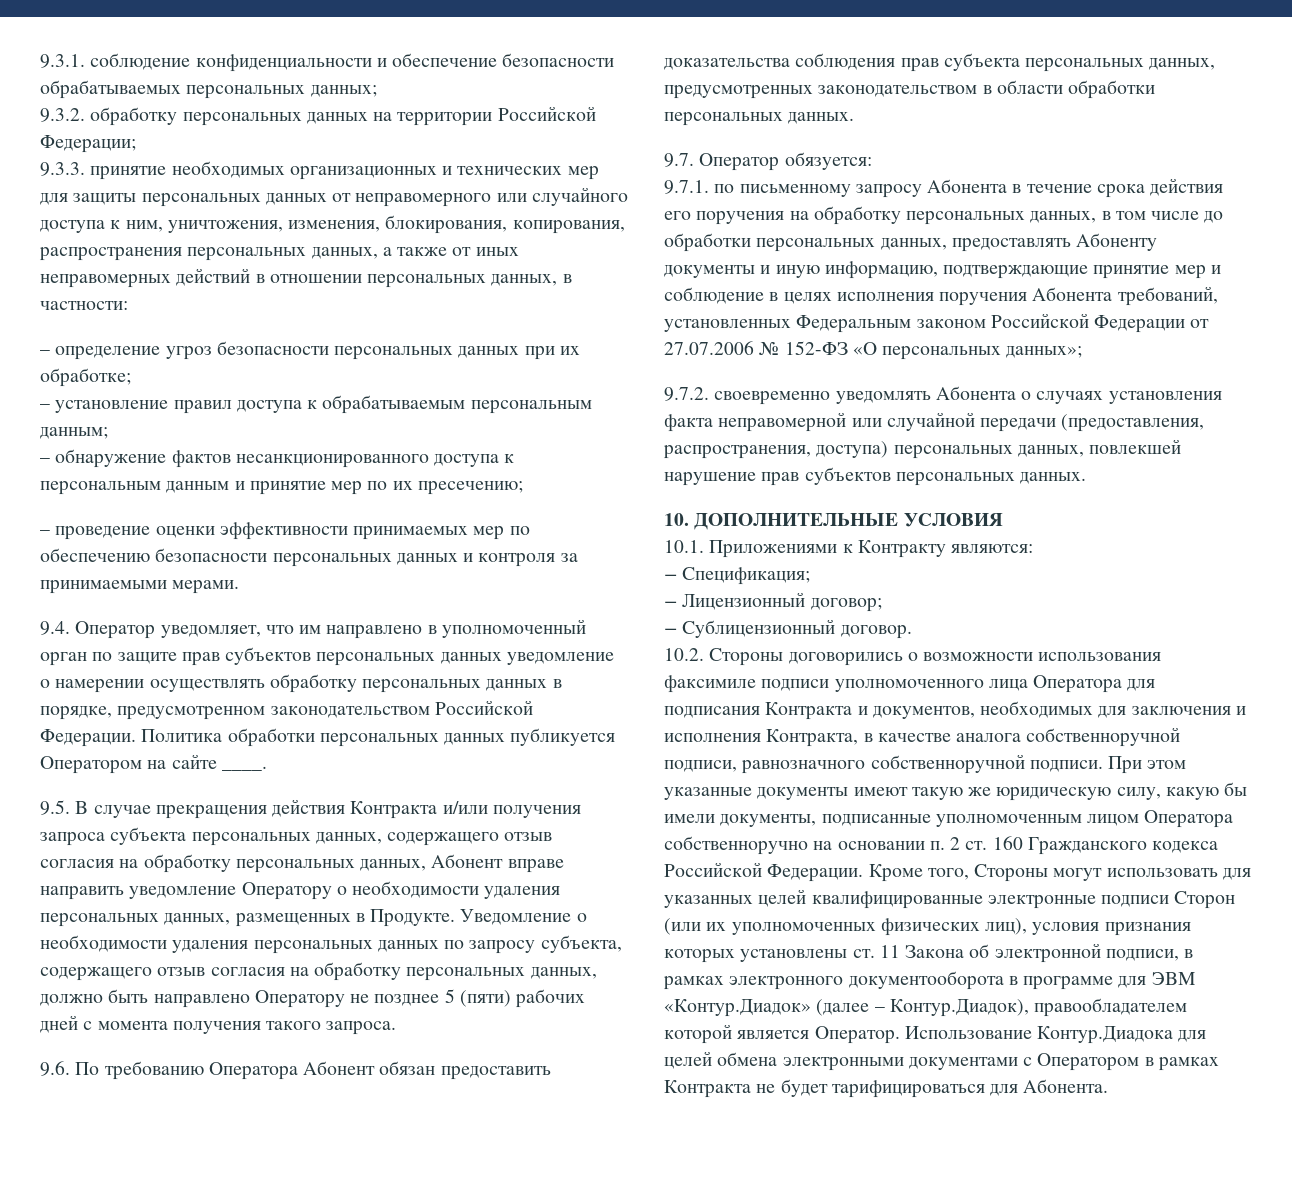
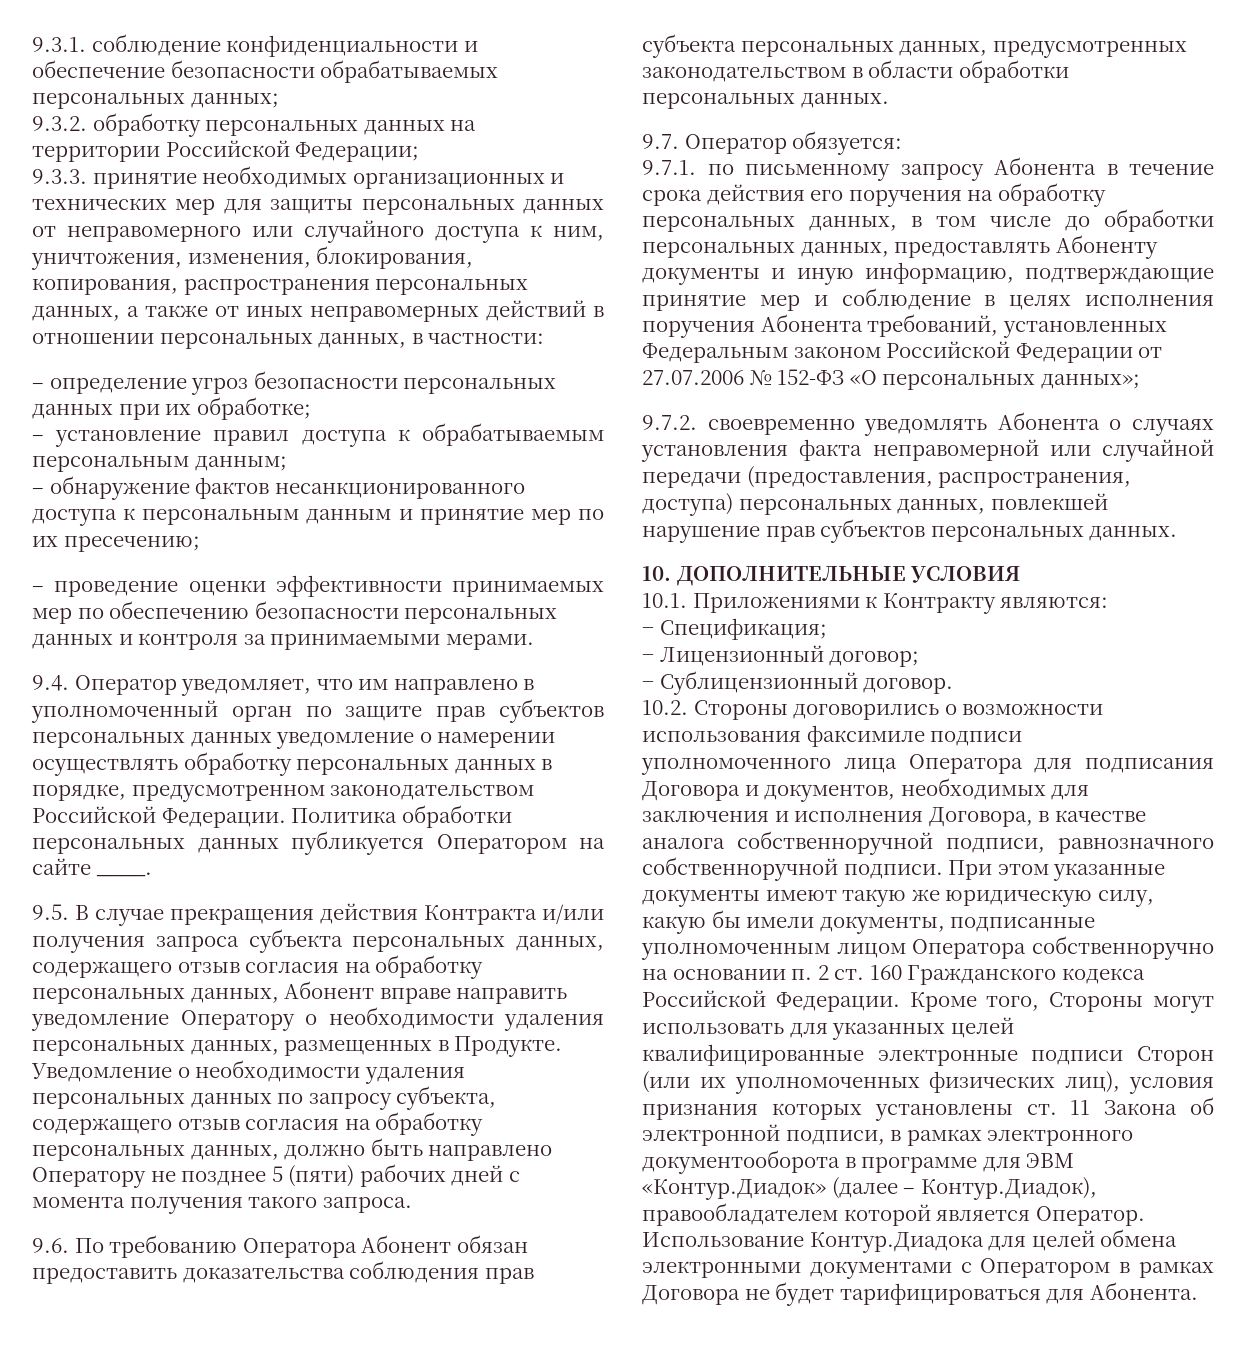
[765,702,853,720] Контракта -> [642,781,740,801] Договора
[766,729,859,747] Контракта, -> [928,807,1033,827] Договора,
[664,1080,751,1098] Контракта -> [642,1285,740,1305] Договора

